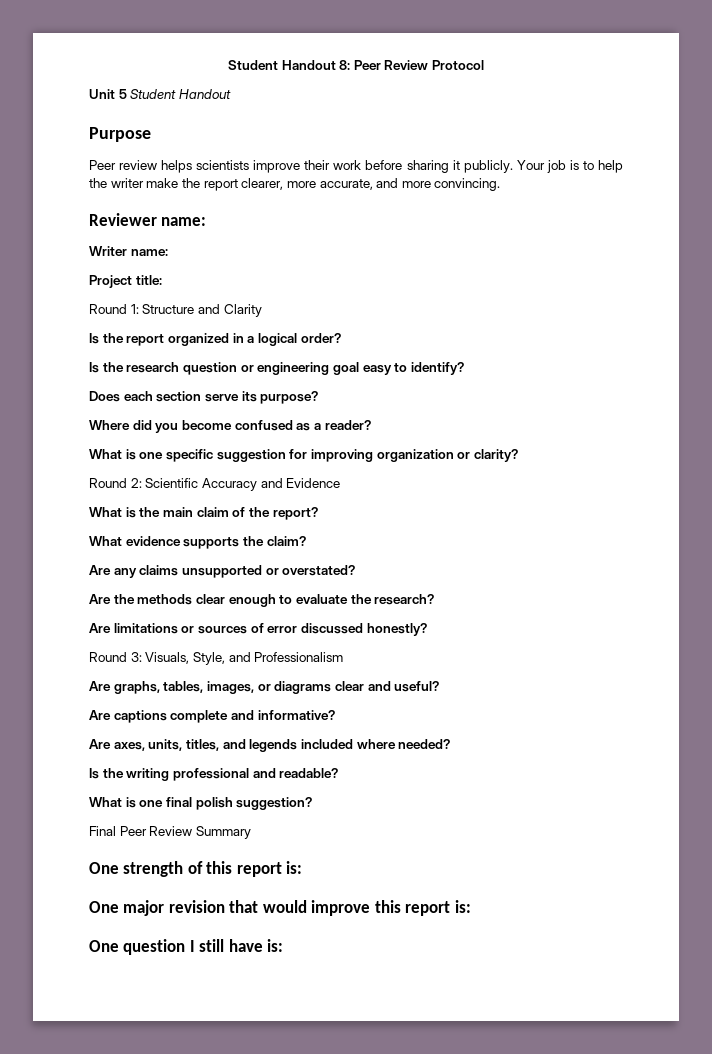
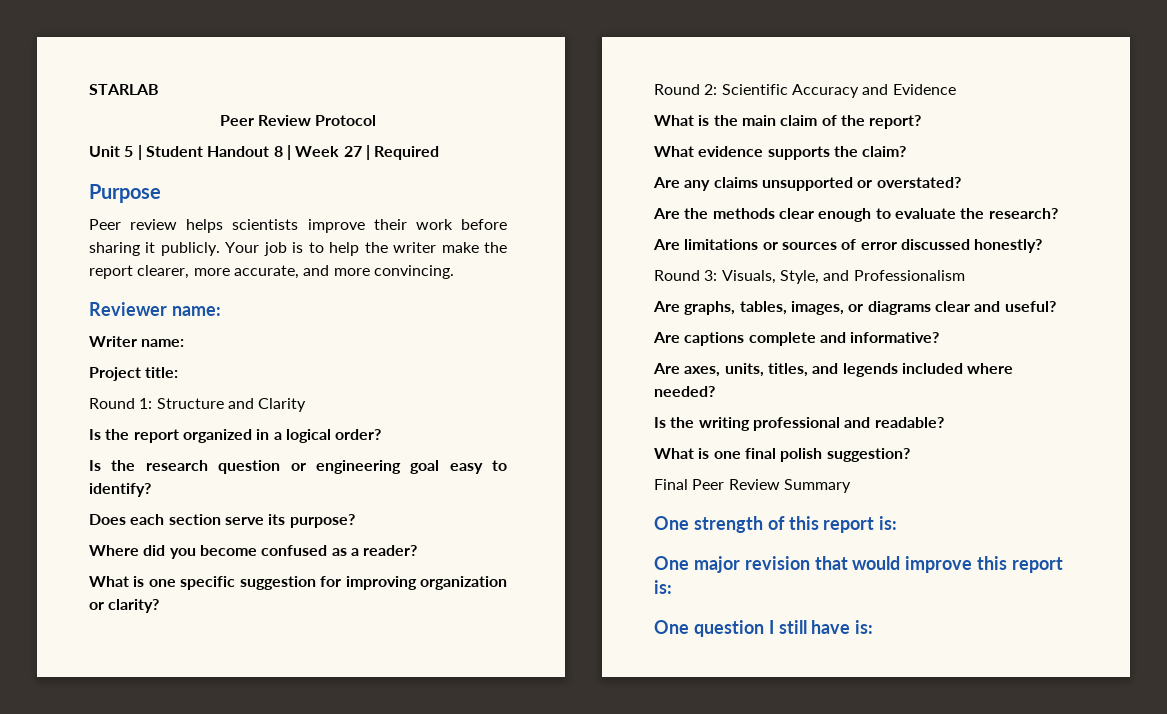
[227,60,351,70] Student Handout 8: -> [89,84,159,95] STARLAB //
[130,89,231,99] Student Handout -> [137,145,440,160] | Student Handout 8 | Week 27 | Required

